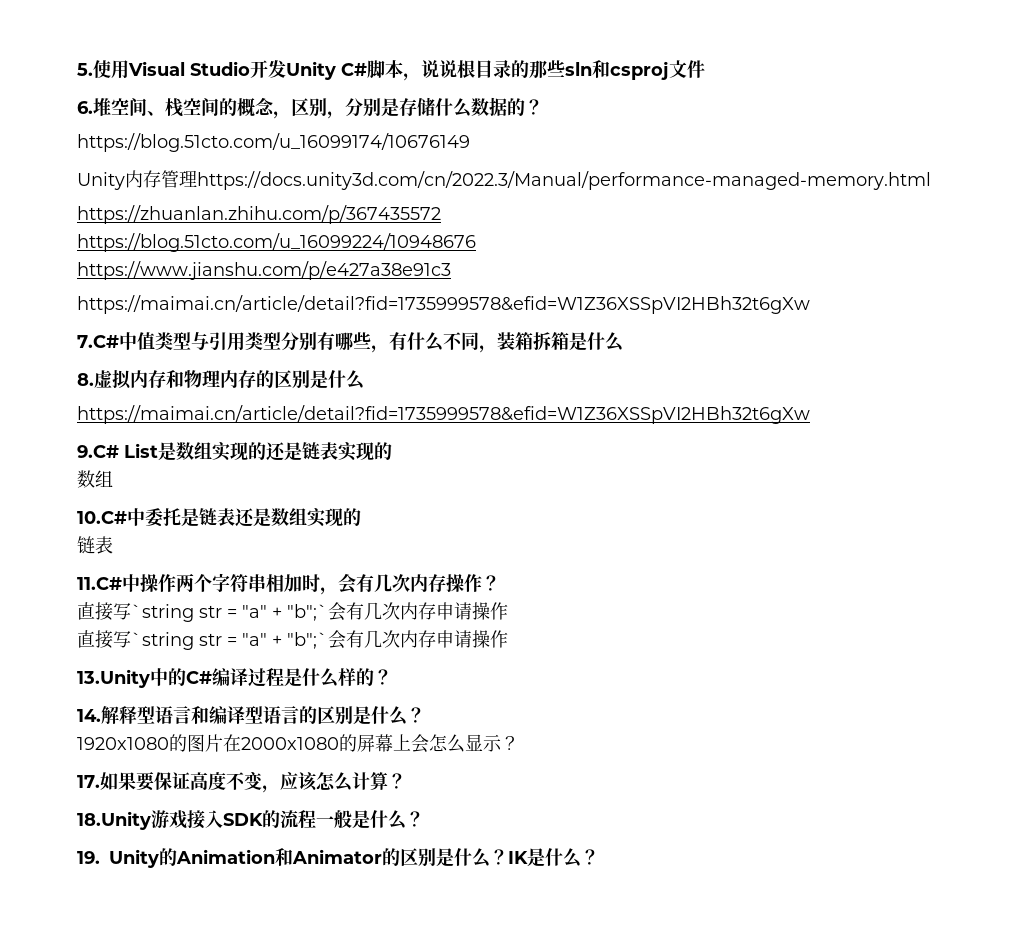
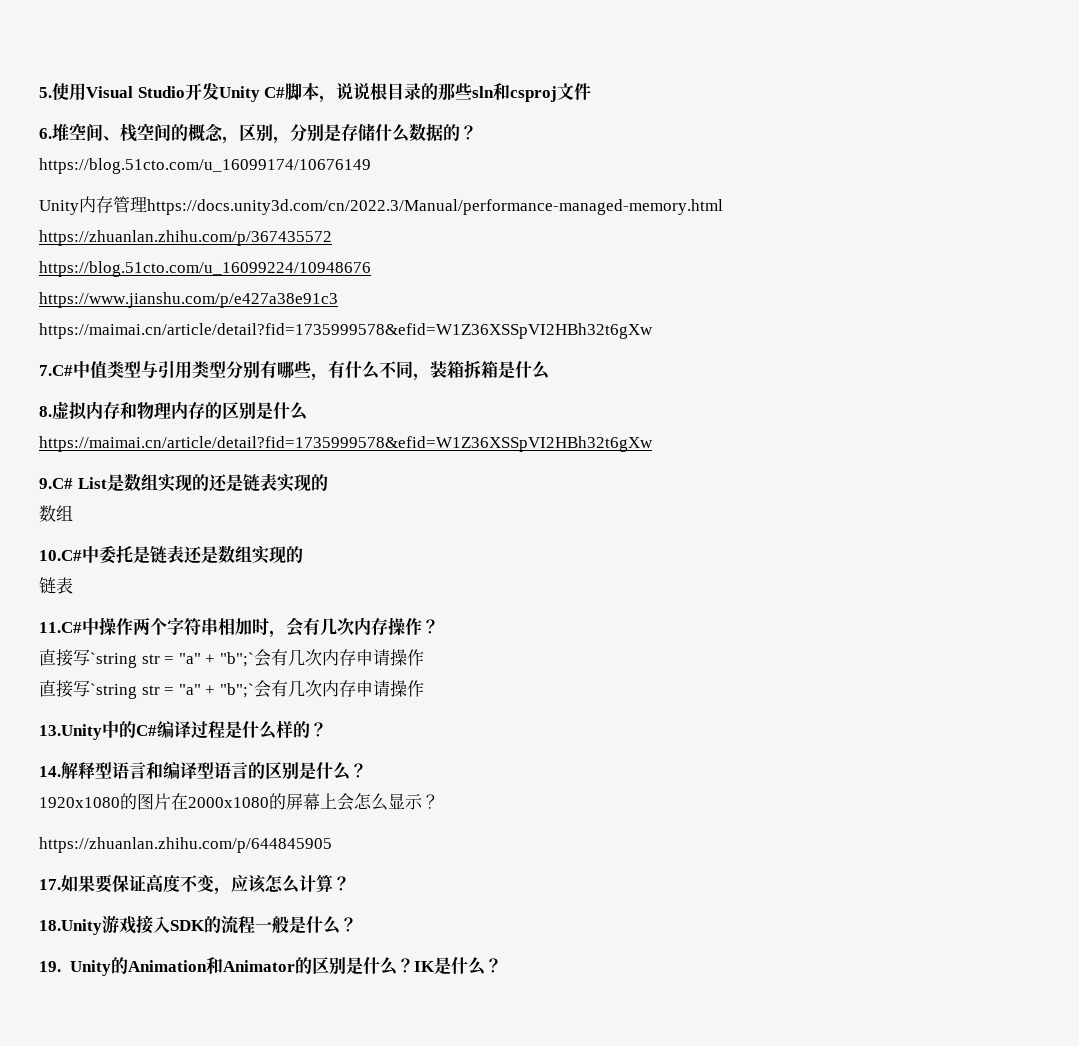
(519, 743) none -> [39,837,332,853] // https://zhuanlan.zhihu.com/p/644845905

